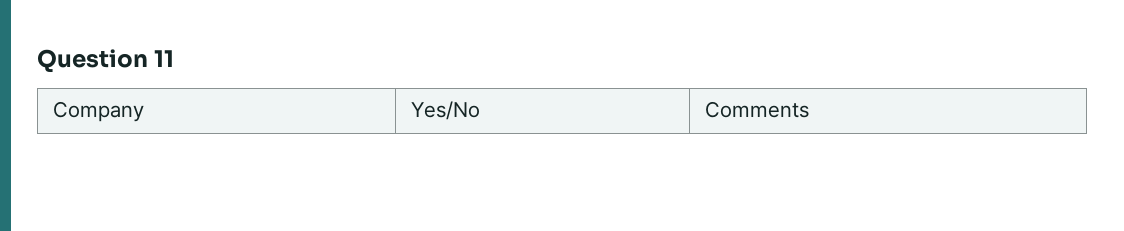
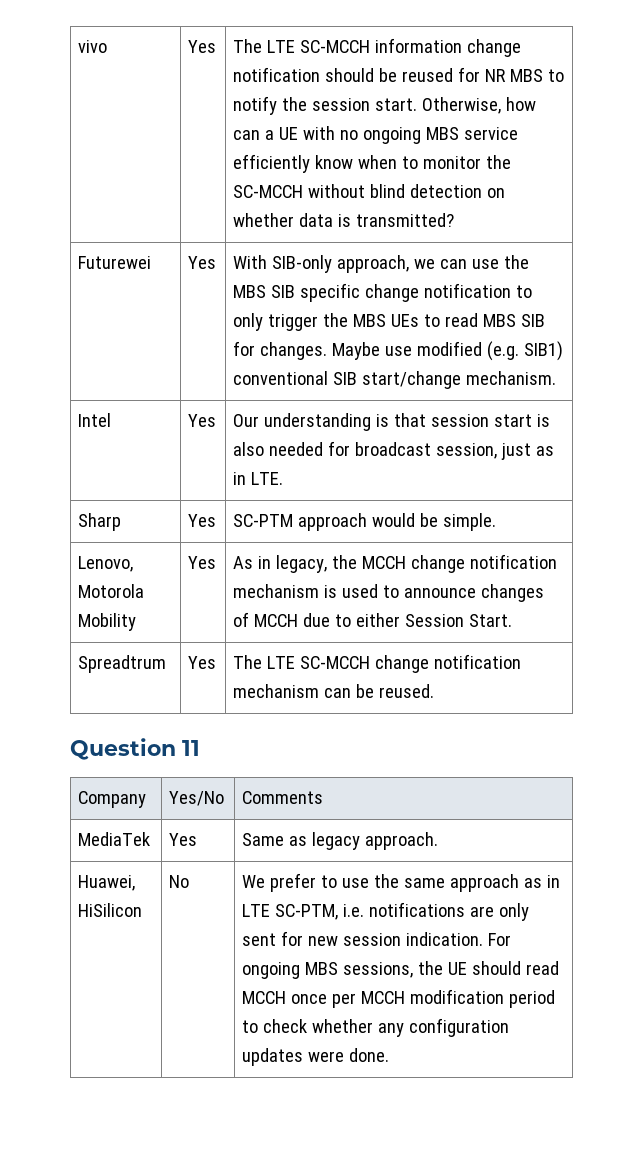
(37, 61) none -> [78,40,108,53] [188,40,217,53] [233,38,522,57] [233,67,565,82] [233,96,537,115] [233,126,519,144] [233,154,512,173] [233,184,506,198] [233,213,455,227] [78,256,152,269] [188,256,217,269] [233,255,530,273] [233,283,533,302] [233,313,546,331] [233,341,564,361] [233,371,557,389] [78,413,112,427] [188,414,217,427] [233,413,551,431] [233,441,555,460] [233,472,284,485] [78,513,122,531] [188,514,217,527] [233,513,497,531] [78,556,134,572] [78,584,145,598] [78,613,137,631] [188,556,217,569] [233,554,558,573] [233,584,545,602] [233,612,513,627] [78,655,167,673] [188,656,217,669] [233,654,522,673] [233,684,435,698] vivo | Yes | The LTE SC-MCCH information change notification should be reused for NR MBS to notify the session start. Otherwise, how can a UE with no ongoing MBS service efficiently know when to monitor the SC-MCCH without blind detection on whether data is transmitted? // Futurewei | Yes | With SIB-only approach, we can use the MBS SIB specific change notification to only trigger the MBS UEs to read MBS SIB for changes. Maybe use modified (e.g. SIB1) conventional SIB start/change mechanism. // Intel | Yes | Our understanding is that session start is also needed for broadcast session, just as in LTE. // Sharp | Yes | SC-PTM approach would be simple. // Lenovo, Motorola Mobility | Yes | As in legacy, the MCCH change notification mechanism is used to announce changes of MCCH due to either Session Start. // Spreadtrum | Yes | The LTE SC-MCCH change notification mechanism can be reused. //
(809, 109) none -> [78,832,151,846] [169,833,198,846] [242,832,439,850] [78,875,136,891] [78,903,143,917] [169,875,190,888] [242,873,561,892] [242,902,530,921] [242,931,512,946] [242,961,560,979] [242,989,556,1008] [242,1018,510,1037] [242,1048,390,1066] // MediaTek | Yes | Same as legacy approach. // Huawei, HiSilicon | No | We prefer to use the same approach as in LTE SC-PTM, i.e. notifications are only sent for new session indication. For ongoing MBS sessions, the UE should read MCCH once per MCCH modification period to check whether any configuration updates were done.

